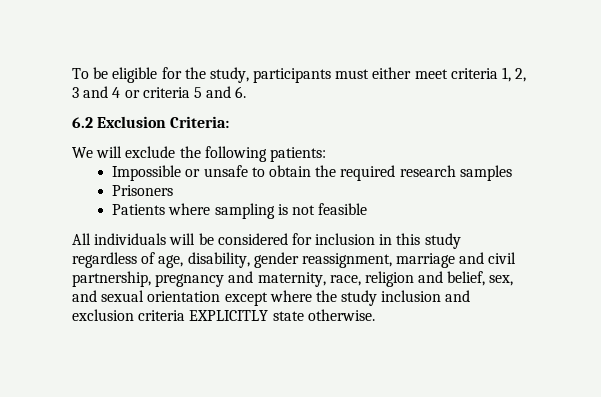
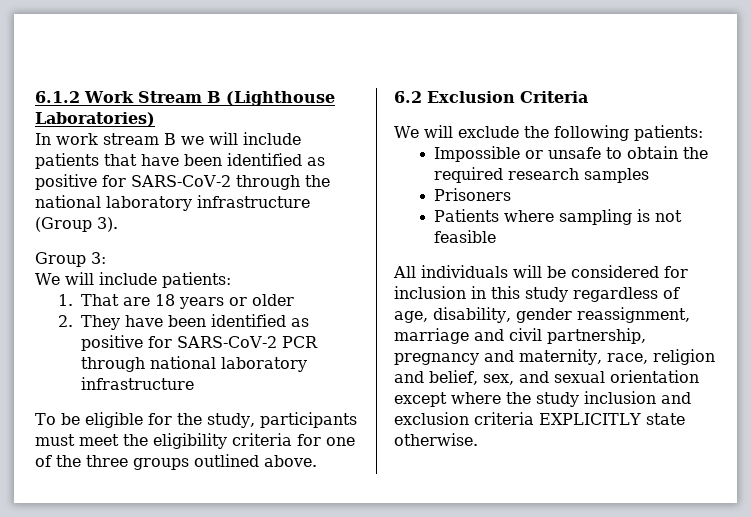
(72, 73) none -> [35,91,335,106] [35,112,155,127] [35,132,301,145] [35,153,325,169] [35,174,330,190] [35,195,310,211] [35,217,118,232] [35,252,106,267] [35,272,231,288] [57,294,294,309] [57,314,309,330] [80,335,318,351] [80,356,307,372] [80,377,194,390] 6.1.2 Work Stream B (Lighthouse Laboratories) // In work stream B we will include patients that have been identified as positive for SARS-CoV-2 through the national laboratory infrastructure (Group 3). // Group 3: // We will include patients: // 1. That are 18 years or older // 2. They have been identified as positive for SARS-CoV-2 PCR through national laboratory infrastructure //
[372,67,527,82] [72,86,247,98] either meet criteria 1, 2, 3 and 4 or criteria 5 and 6. -> [79,433,355,449] [35,454,317,470] meet the eligibility criteria for one of the three groups outlined above.
[170,116,230,128] Criteria: -> [520,91,588,103] Criteria

